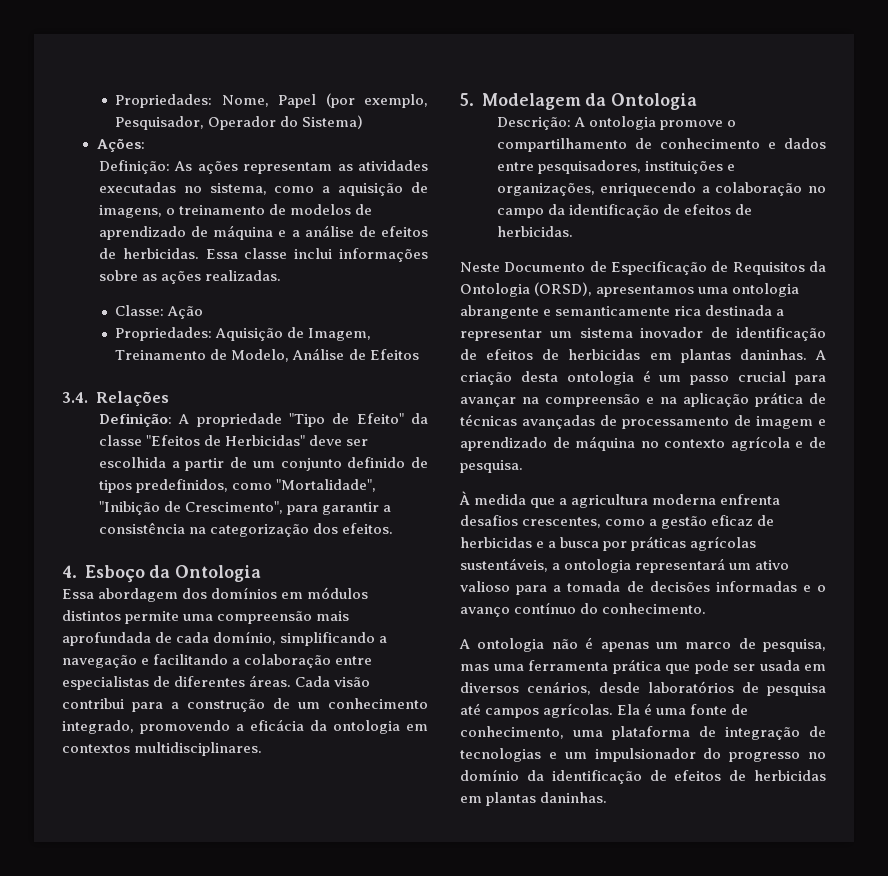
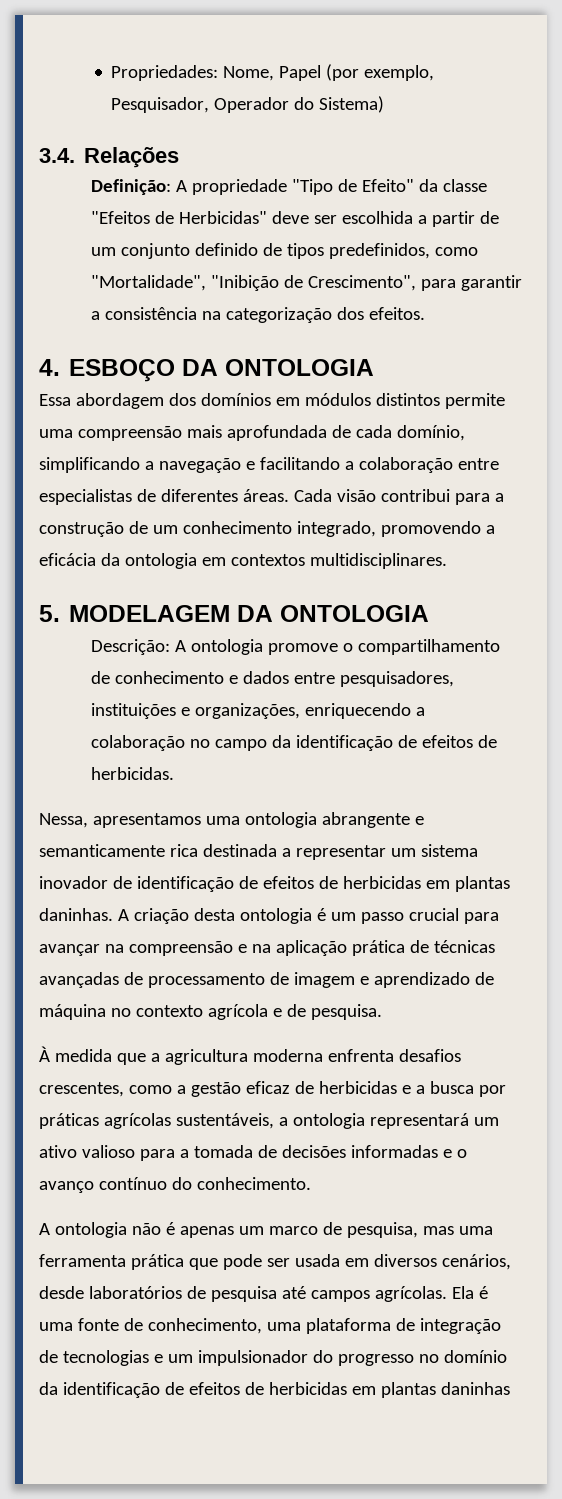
[96,138,145,152] [98,160,428,174] [98,182,428,196] [98,204,373,218] [98,225,428,240] [98,248,429,262] [98,270,281,284] [115,305,204,319] [115,327,372,341] [115,348,419,362] // Ações: // Definição: As ações representam as atividades executadas no sistema, como a aquisição de imagens, o treinamento de modelos de aprendizado de máquina e a análise de efeitos de herbicidas. Essa classe inclui informações sobre as ações realizadas. // Classe: Ação // Propriedades: Aquisição de Imagem, Treinamento de Modelo, Análise de Efeitos -> (385, 104) none
[84,565,261,583] Esboço da Ontologia -> [69,359,375,382] ESBOÇO DA ONTOLOGIA
[481,93,697,110] Modelagem da Ontologia -> [69,605,430,622] MODELAGEM DA ONTOLOGIA
[460,261,826,275] [460,282,593,297] Neste Documento de Especificação de Requisitos da Ontologia (ORSD), -> [39,813,88,828] Nessa,
[540,792,608,803] daninhas. -> [440,1382,510,1395] daninhas

